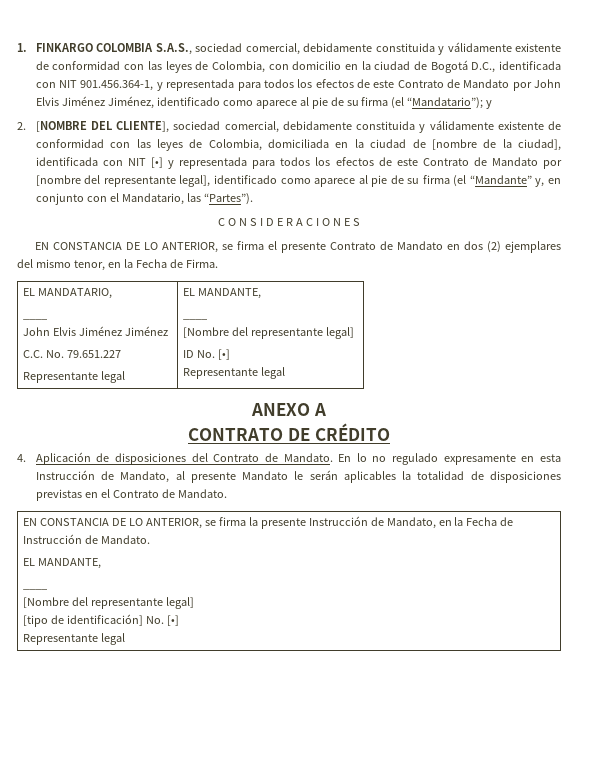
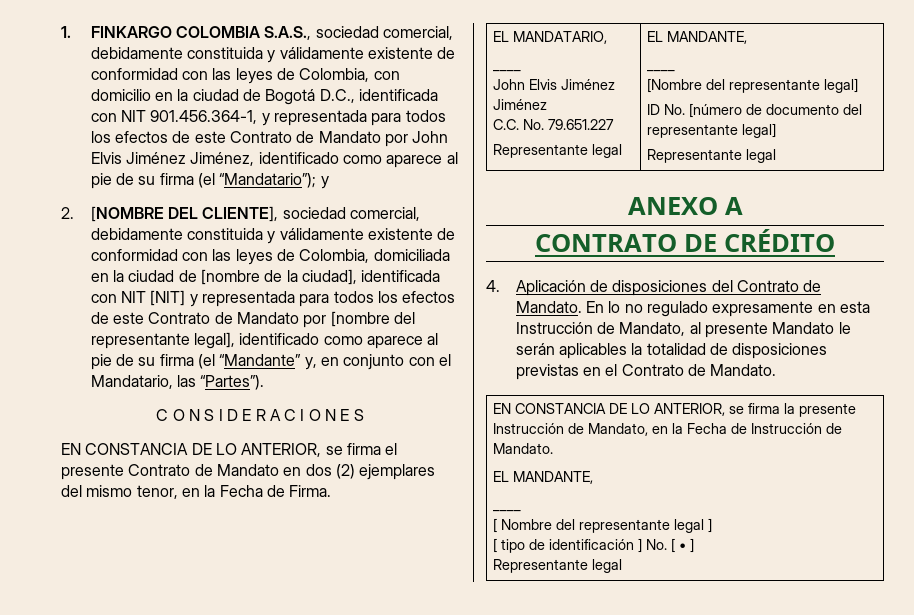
[151,157,164,168] [•] -> [150,290,186,306] [NIT]
[217,349,230,360] [•] -> [688,103,862,118] [646,123,776,138] [número de documento del representante legal]
[22,597,194,609] [22,614,179,627] [Nombre del representante legal] // [tipo de identificación] No. [•] -> [492,518,712,533] [492,538,694,553] [ Nombre del representante legal ] // [ tipo de identificación ] No. [ • ]

